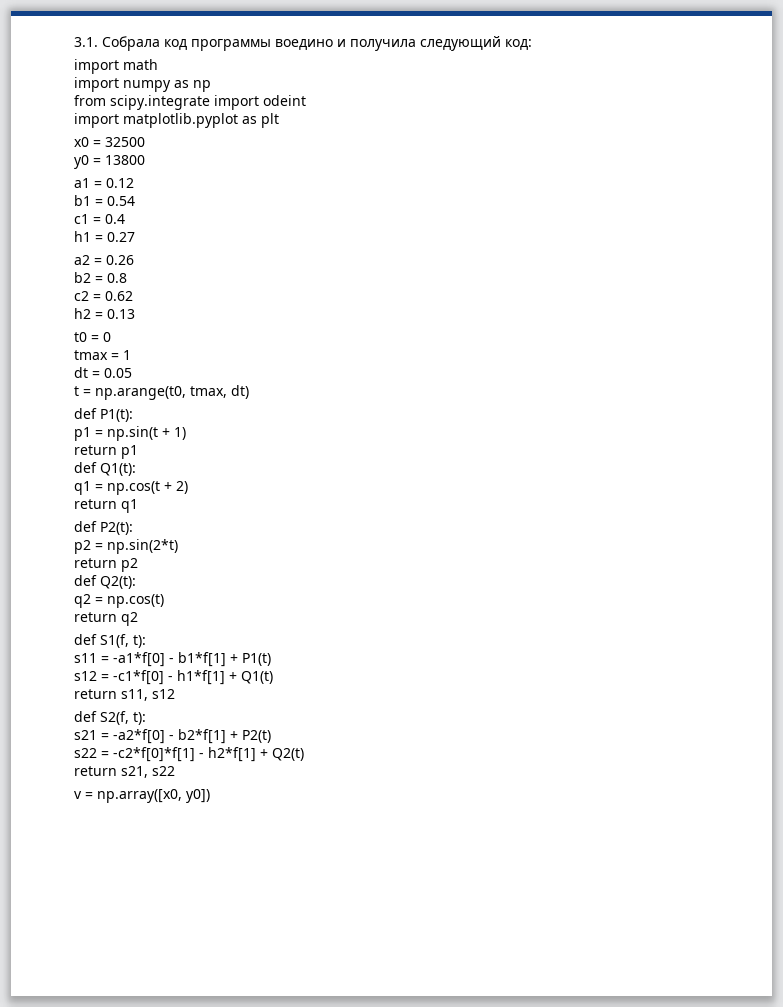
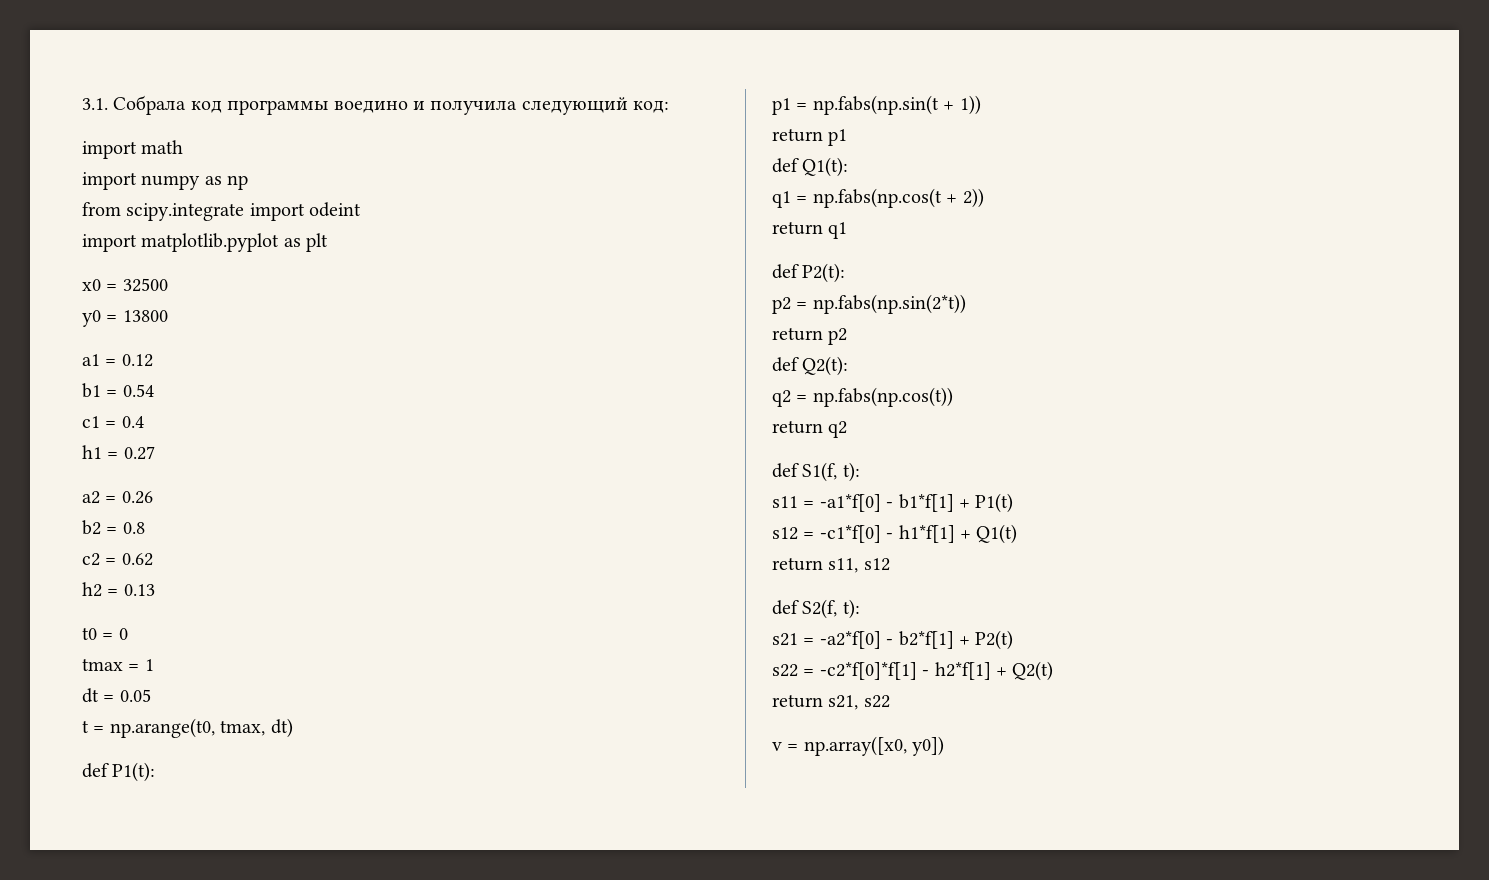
[107,426,186,441] np.sin(t + 1) -> [812,95,981,115] np.fabs(np.sin(t + 1))
[107,481,188,495] np.cos(t + 2) -> [812,188,984,208] np.fabs(np.cos(t + 2))
[107,539,178,554] np.sin(2*t) -> [812,294,966,314] np.fabs(np.sin(2*t))
[107,594,164,608] np.cos(t) -> [812,387,953,407] np.fabs(np.cos(t))

